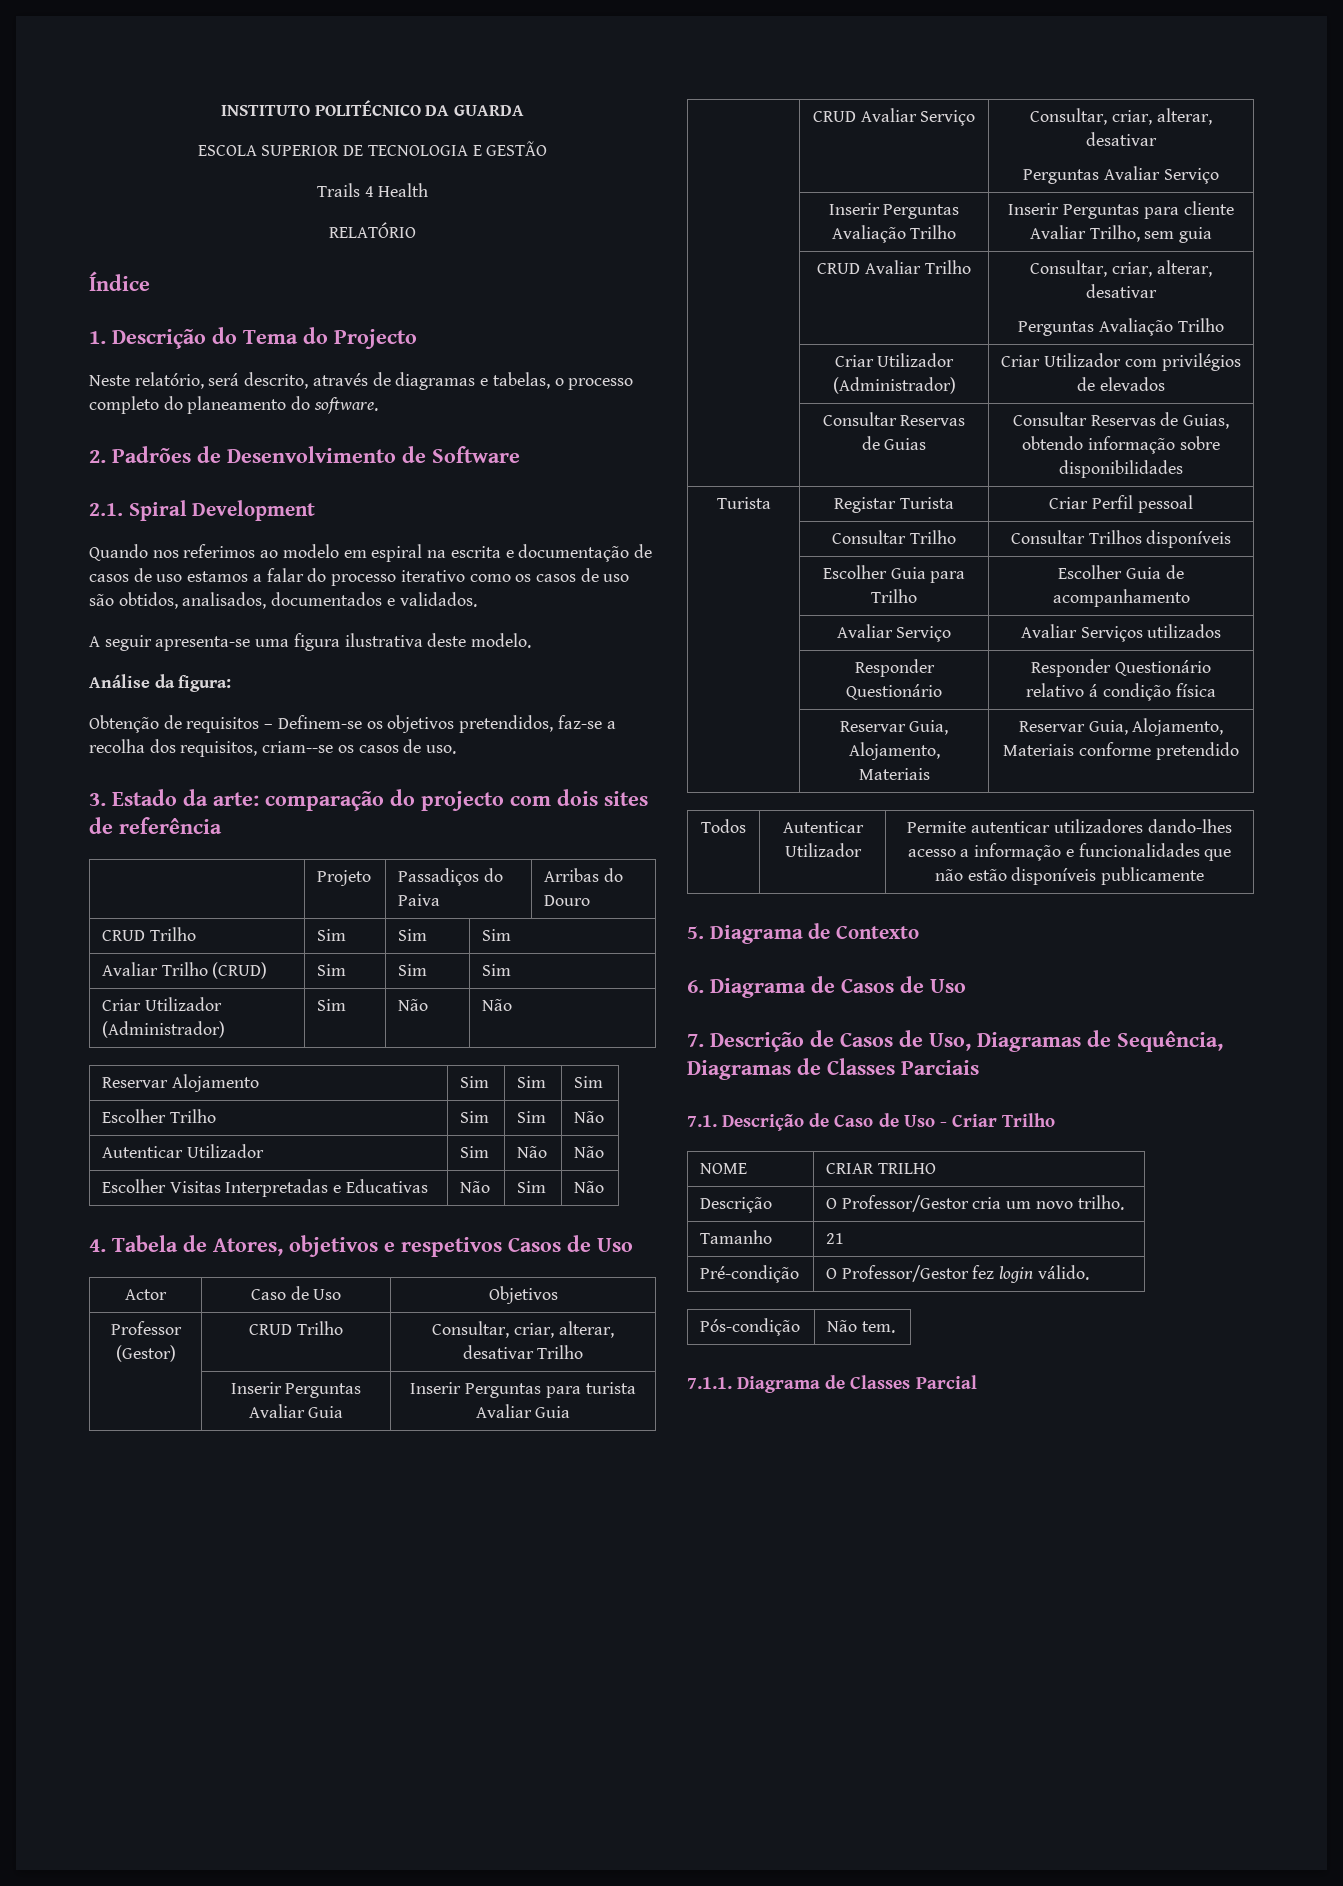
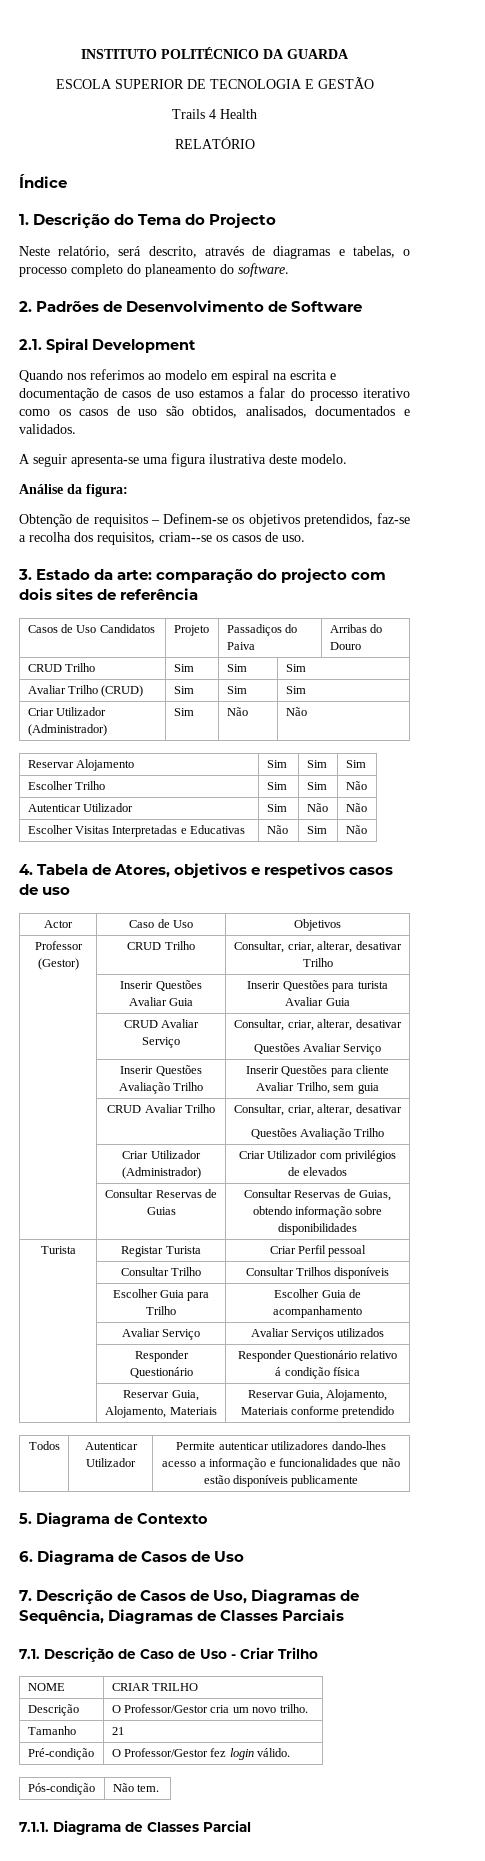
(222, 825) none -> [27,624,155,633] Casos de Uso Candidatos
[508,1235,633,1252] Casos de Uso -> [349,867,394,875] [19,884,71,895] casos de uso
[285,1383,362,1398] Perguntas -> [155,980,202,991] Questões
[465,1383,542,1398] Perguntas -> [282,980,329,991] Questões
[1023,169,1100,184] Perguntas -> [253,1043,300,1054] Questões
[883,204,960,219] Perguntas -> [155,1065,202,1076] Questões
[1063,204,1140,219] Perguntas -> [281,1065,328,1076] Questões
[1018,321,1095,336] Perguntas -> [250,1128,297,1139] Questões

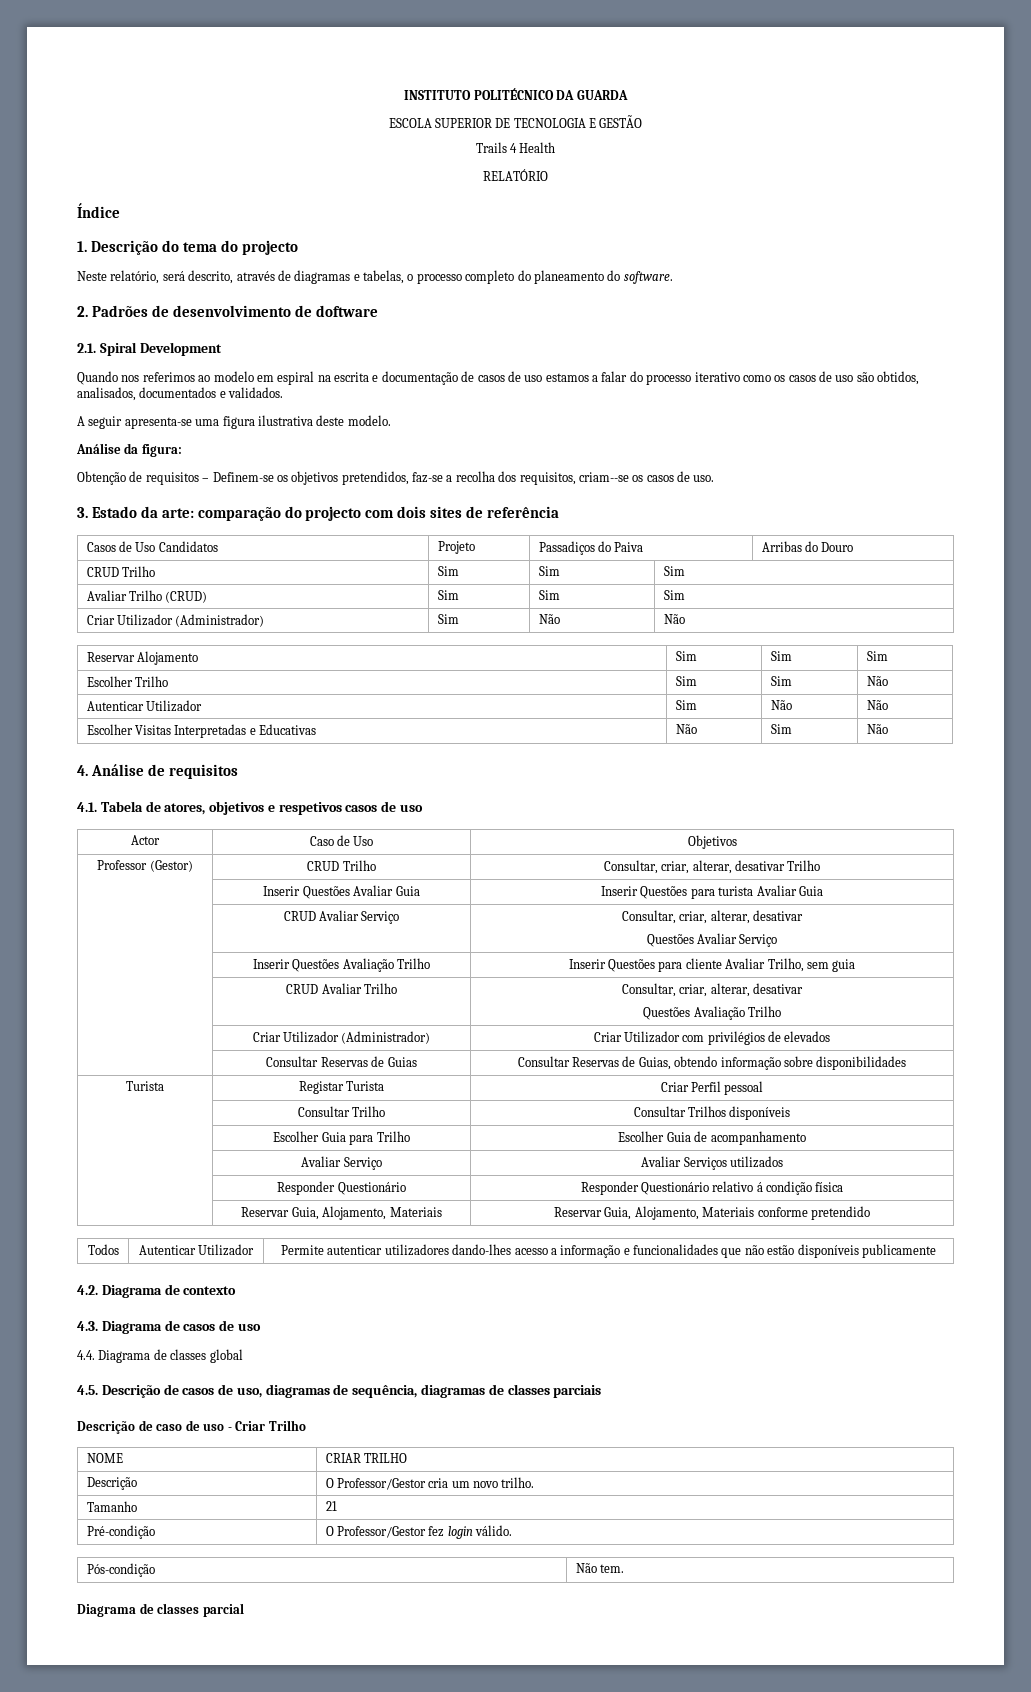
[138,213,277,228] Tema do Projecto -> [182,240,298,255] tema do projecto
[126,300,363,312] Desenvolvimento de Software -> [172,305,378,317] desenvolvimento de doftware
(33, 869) none -> [90,764,238,779] [77,802,97,812] Análise de requisitos // 4.1.
[114,864,171,878] Atores, -> [164,803,206,815] atores,
[19,1512,208,1527] [19,1550,245,1565] [19,1589,360,1605] [19,1609,345,1624] [19,1647,227,1662] 5. Diagrama de Contexto // 6. Diagrama de Casos de Uso // 7. Descrição de Casos de Uso, Diagramas de Sequência, Diagramas de Classes Parciais // 7.1. Descrição de Caso de Uso -> [77,1284,237,1298] [77,1320,261,1334] [77,1349,243,1363] [77,1384,602,1398] [77,1420,225,1434] 4.2. Diagrama de contexto // 4.3. Diagrama de casos de uso // 4.4. Diagrama de classes global // 4.5. Descrição de casos de uso, diagramas de sequência, diagramas de classes parciais // Descrição de caso de uso
[19,1820,251,1835] 7.1.1. Diagrama de Classes Parcial -> [77,1603,244,1617] Diagrama de classes parcial

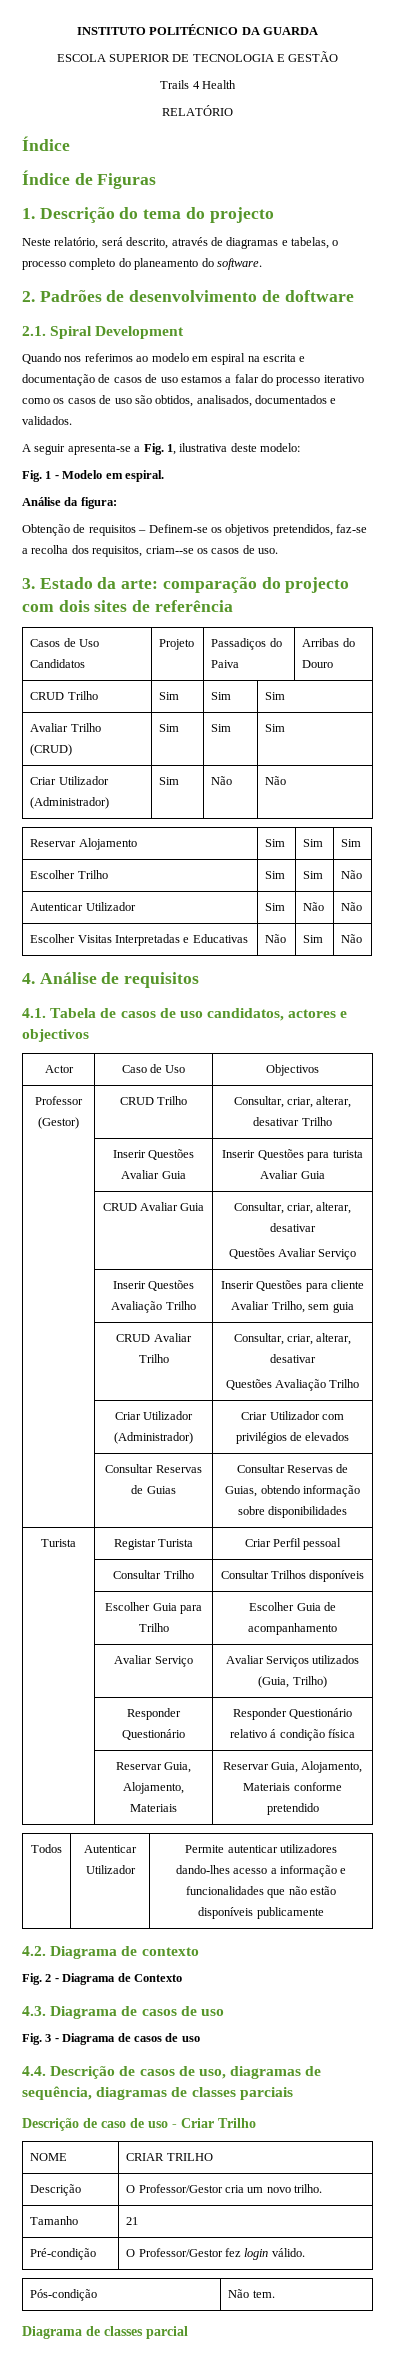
(120, 210) none -> [22,170,157,189] // Índice de Figuras
[195,415,391,429] uma figura ilustrativa deste modelo. -> [134,443,300,455] [22,470,164,482] a Fig. 1, ilustrativa deste modelo: // Fig. 1 - Modelo em espiral.
[164,801,424,815] atores, objetivos e respetivos casos de uso -> [120,1008,348,1021] [22,1029,89,1042] casos de uso candidatos, actores e objectivos
[687,835,737,849] Objetivos -> [266,1064,319,1076] Objectivos
[361,911,400,924] Serviço -> [180,1203,205,1211] Guia
(783, 1162) none -> [258,1676,327,1688] (Guia, Trilho)
(237, 1290) none -> [22,1973,182,1985] // Fig. 2 - Diagrama de Contexto
[77,1349,243,1363] [77,1385,98,1395] 4.4. Diagrama de classes global // 4.5. -> [22,2033,200,2045] [22,2066,46,2076] Fig. 3 - Diagrama de casos de uso // 4.4.

